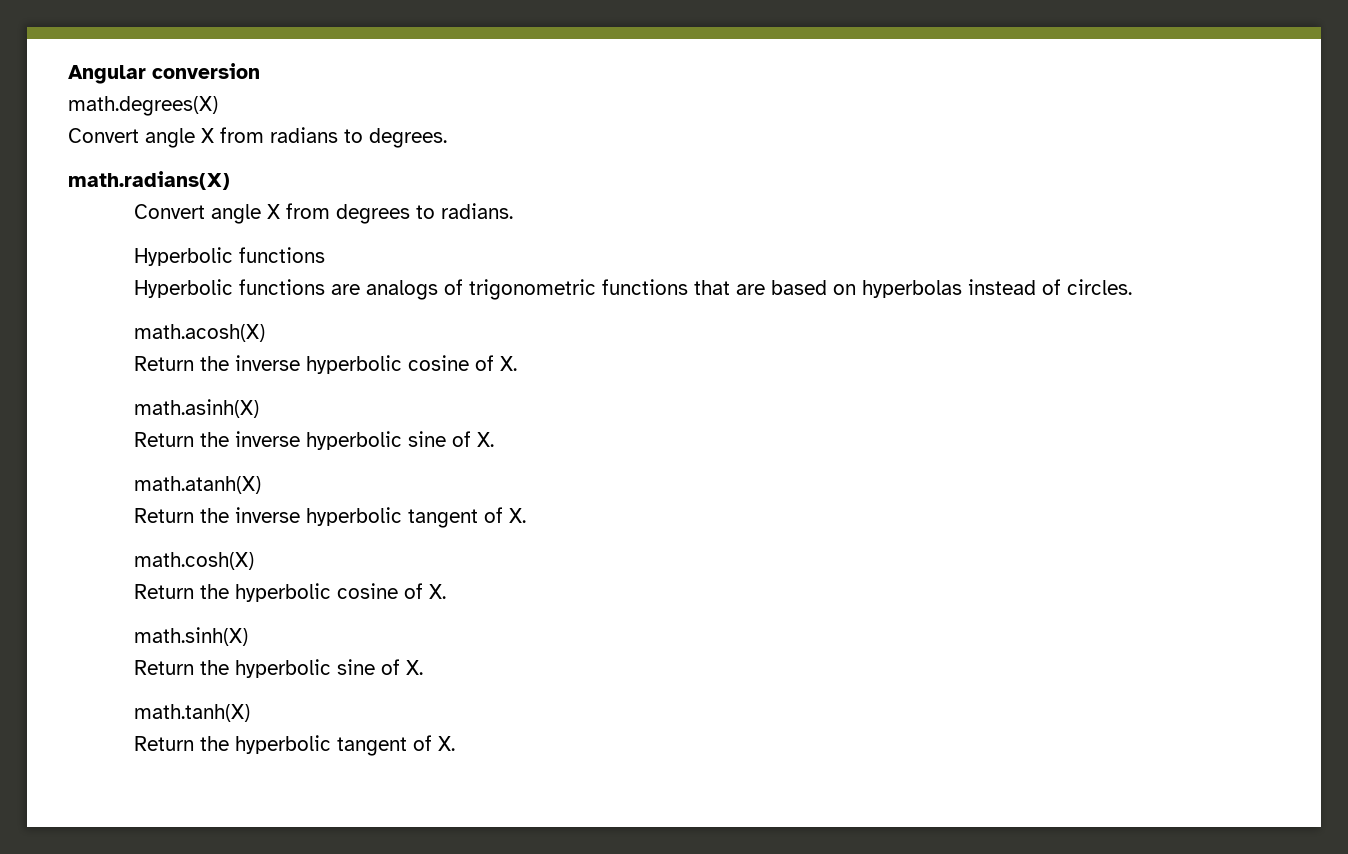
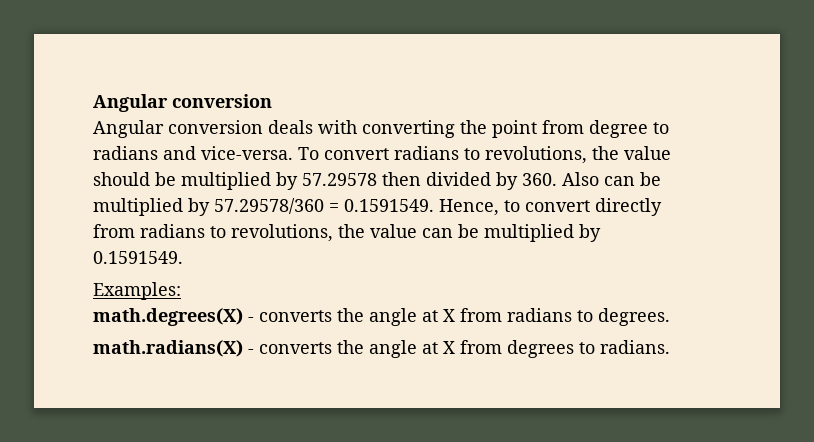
[68,96,218,116] [68,128,195,148] math.degrees(X) // Convert angle -> [93,120,669,138] [93,146,671,164] [93,172,661,190] [93,198,662,216] [93,224,601,242] [93,251,183,264] [93,282,181,300] [93,308,438,326] Angular conversion deals with converting the point from degree to radians and vice-versa. To convert radians to revolutions, the value should be multiplied by 57.29578 then divided by 360. Also can be multiplied by 57.29578/360 = 0.1591549. Hence, to convert directly from radians to revolutions, the value can be multiplied by 0.1591549. // Examples: // math.degrees(X) - converts the angle at
[133,204,261,224] // Convert angle -> [248,340,438,358] - converts the angle at
[133,247,325,266] [133,279,1132,300] [133,324,265,342] [133,355,517,374] [133,399,259,418] [133,431,494,450] [133,476,261,494] [133,507,526,528] [133,552,254,570] [133,583,446,602] [133,627,248,646] [133,659,423,678] [133,704,250,722] [133,735,455,756] // Hyperbolic functions // Hyperbolic functions are analogs of trigonometric functions that are based on hyperbolas instead of circles. // math.acosh(X) // Return the inverse hyperbolic cosine of X. // math.asinh(X) // Return the inverse hyperbolic sine of X. // math.atanh(X) // Return the inverse hyperbolic tangent of X. // math.cosh(X) // Return the hyperbolic cosine of X. // math.sinh(X) // Return the hyperbolic sine of X. // math.tanh(X) // Return the hyperbolic tangent of X. -> (670, 347) none

